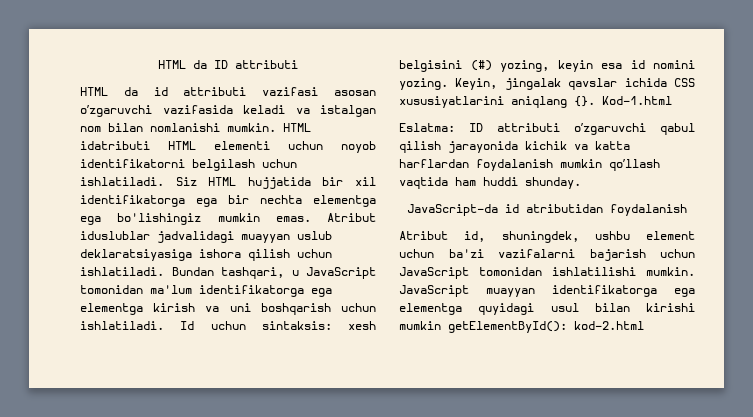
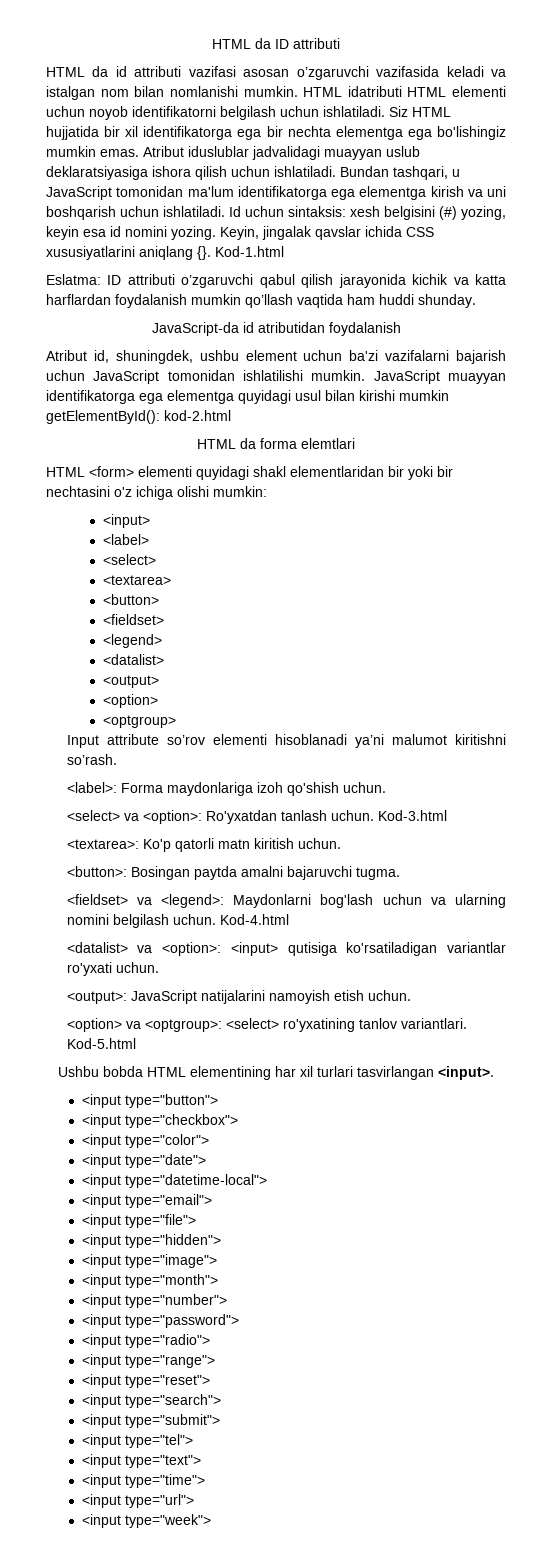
(644, 325) none -> [197,438,355,449] [46,466,453,480] [46,486,267,500] [102,514,150,528] [102,534,149,545] [102,554,156,565] [102,575,171,585] [102,594,159,605] [102,614,164,625] [102,634,162,648] [102,654,164,665] [102,675,159,688] [102,694,158,708] [102,715,176,728] [66,734,506,748] [66,754,117,765] [66,782,386,796] [66,810,447,824] [66,838,341,852] [66,866,400,880] [66,894,506,908] [66,914,289,928] [66,942,506,956] [66,962,159,976] [66,990,411,1004] [66,1018,467,1032] [66,1038,136,1049] [58,1066,494,1080] [82,1094,219,1108] [82,1114,239,1128] [82,1134,210,1148] [82,1154,207,1168] [82,1174,268,1188] [82,1194,213,1208] [82,1214,197,1228] [82,1234,222,1248] [82,1254,218,1268] [82,1274,219,1288] [82,1294,228,1308] [82,1314,240,1328] [82,1334,211,1348] [82,1354,216,1368] [82,1374,211,1388] [82,1394,222,1408] [82,1414,221,1428] [82,1434,194,1448] [82,1454,202,1468] [82,1474,206,1488] [82,1494,195,1508] [82,1514,212,1528] // HTML da forma elemtlari // HTML <form> elementi quyidagi shakl elementlaridan bir yoki bir nechtasini o'z ichiga olishi mumkin: // <input> // <label> // <select> // <textarea> // <button> // <fieldset> // <legend> // <datalist> // <output> // <option> // <optgroup> // Input attribute so’rov elementi hisoblanadi ya’ni malumot kiritishni so’rash. // <label>: Forma maydonlariga izoh qo'shish uchun. // <select> va <option>: Ro'yxatdan tanlash uchun. Kod-3.html // <textarea>: Ko'p qatorli matn kiritish uchun. // <button>: Bosingan paytda amalni bajaruvchi tugma. // <fieldset> va <legend>: Maydonlarni bog'lash uchun va ularning nomini belgilash uchun. Kod-4.html // <datalist> va <option>: <input> qutisiga ko'rsatiladigan variantlar ro'yxati uchun. // <output>: JavaScript natijalarini namoyish etish uchun. // <option> va <optgroup>: <select> ro'yxatining tanlov variantlari. Kod-5.html // Ushbu bobda HTML elementining har xil turlari tasvirlangan <input>. // <input type="button"> // <input type="checkbox"> // <input type="color"> // <input type="date"> // <input type="datetime-local"> // <input type="email"> // <input type="file"> // <input type="hidden"> // <input type="image"> // <input type="month"> // <input type="number"> // <input type="password"> // <input type="radio"> // <input type="range"> // <input type="reset"> // <input type="search"> // <input type="submit"> // <input type="tel"> // <input type="text"> // <input type="time"> // <input type="url"> // <input type="week">

